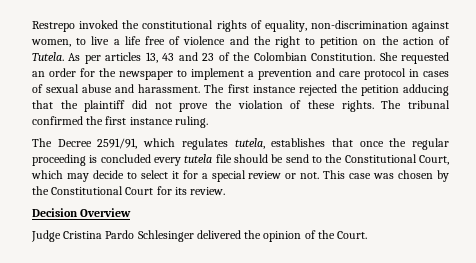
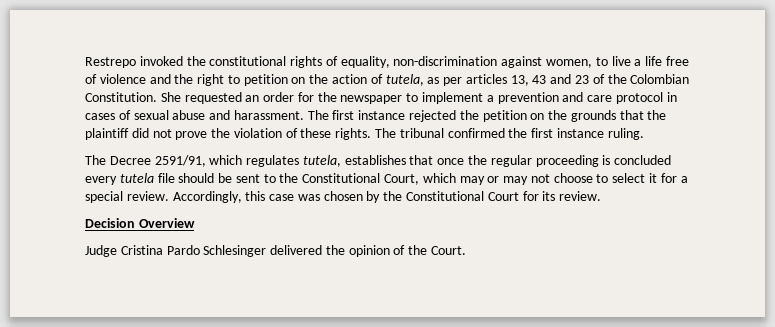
[32,52,81,61] Tutela. As -> [385,74,440,86] tutela, as
[402,84,449,96] adducing -> [530,110,616,122] on the grounds
[285,154,309,163] send -> [235,174,260,183] sent
[92,170,124,179] decide -> [487,173,593,185] or may not choose
[248,170,346,179] review or not. This -> [126,191,266,203] review. Accordingly, this

